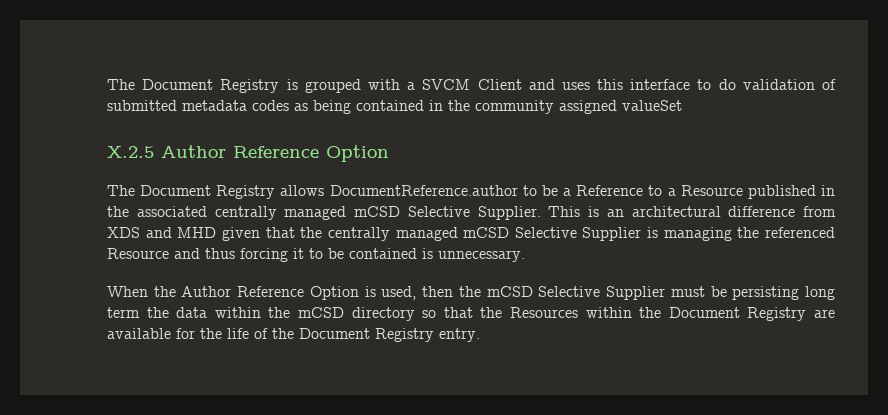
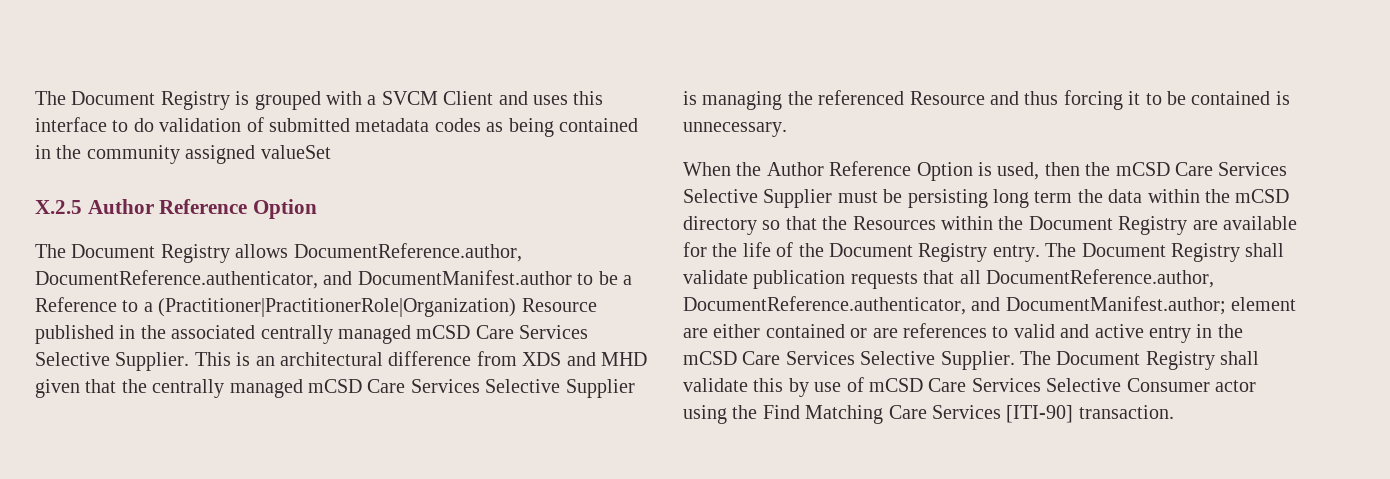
[329,185,518,196] DocumentReference.author -> [293,243,522,262] [35,270,572,289] DocumentReference.author, DocumentReference.authenticator, and DocumentManifest.author
(676, 192) none -> [158,298,517,317] (Practitioner|PractitionerRole|Organization)
(400, 211) none -> [475,325,589,339] Care Services
(510, 232) none -> [367,379,480,393] Care Services
(533, 291) none -> [1175,162,1288,176] Care Services
(480, 335) none -> [1045,243,1285,262] [683,269,1214,289] [683,296,1297,315] [683,323,1243,343] [683,351,1260,370] [683,377,1256,397] [683,405,1174,424] The Document Registry shall validate publication requests that all DocumentReference.author, DocumentReference.authenticator, and DocumentManifest.author; element are either contained or are references to valid and active entry in the mCSD Care Services Selective Supplier. The Document Registry shall validate this by use of mCSD Care Services Selective Consumer actor using the Find Matching Care Services [ITI-90] transaction.

